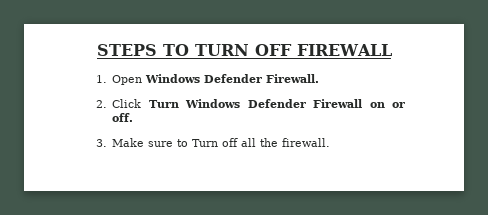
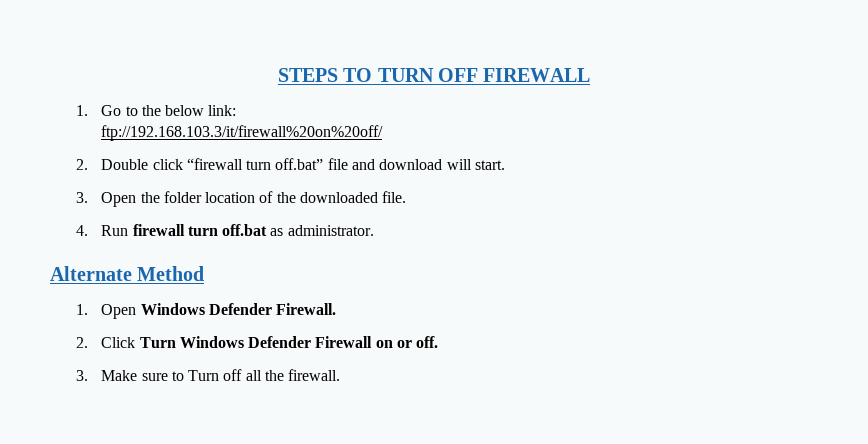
(392, 50) none -> [75,105,237,116] [101,125,384,141] [75,158,506,170] [75,191,407,207] [75,224,374,236] [50,266,205,281] // 1. Go to the below link: // ftp://192.168.103.3/it/firewall%20on%20off/ // 2. Double click “firewall turn off.bat” file and download will start. // 3. Open the folder location of the downloaded file. // 4. Run firewall turn off.bat as administrator. // Alternate Method

